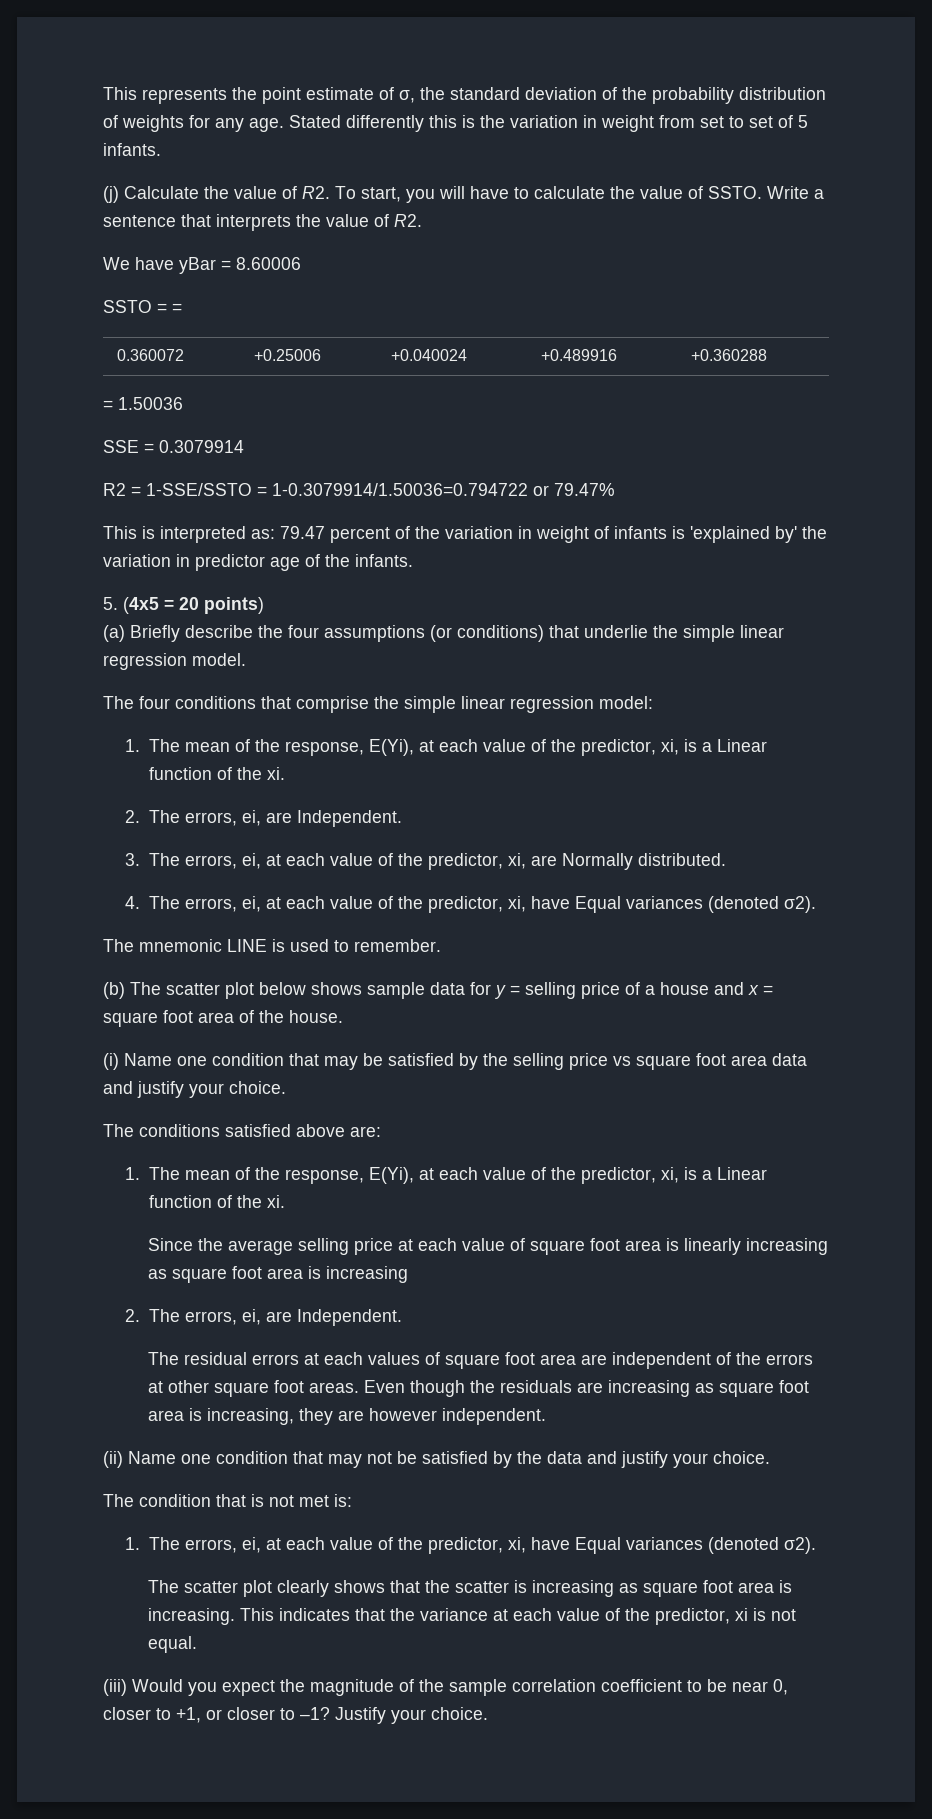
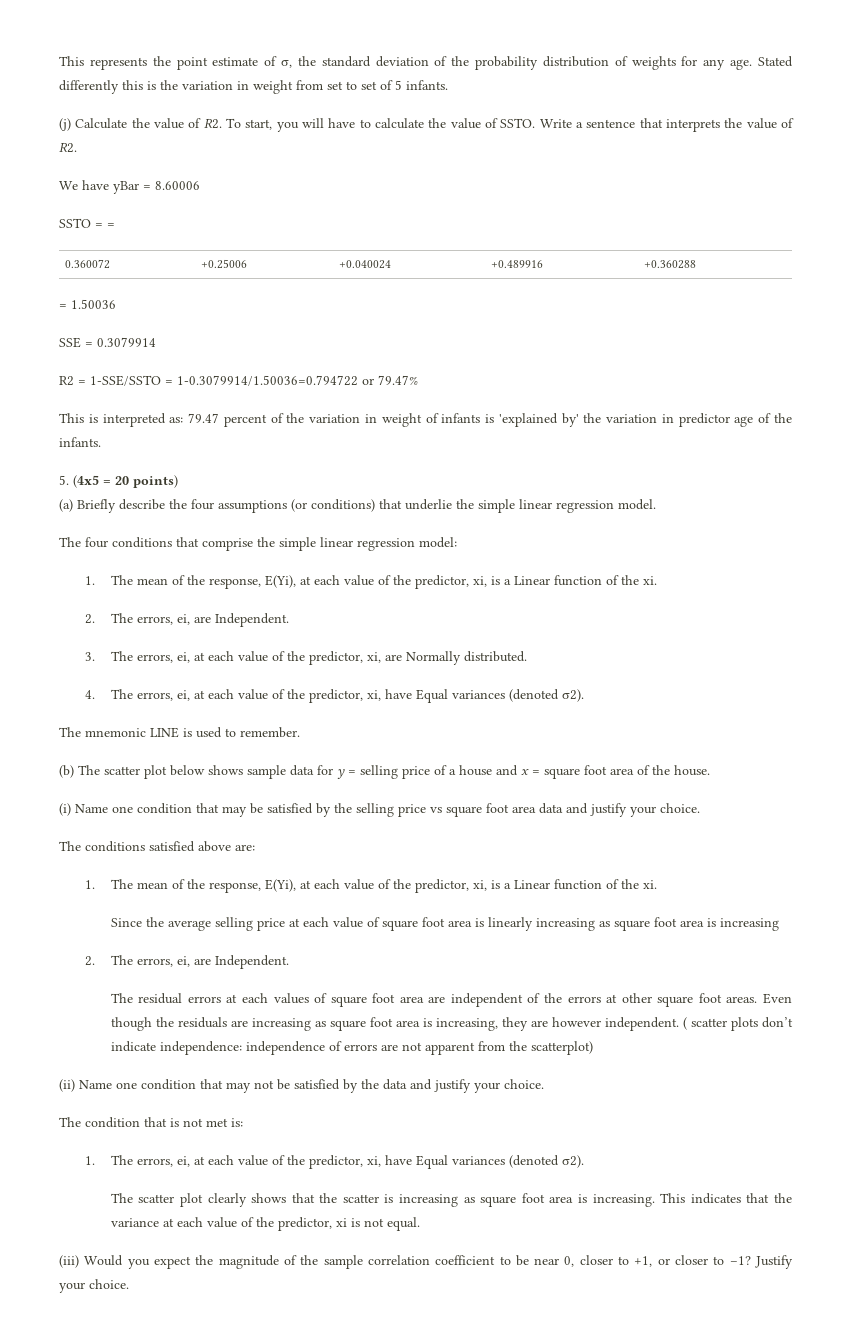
(546, 1416) none -> [682,1017,793,1031] [110,1041,593,1055] ( scatter plots don’t indicate independence: independence of errors are not apparent from the scatterplot)

